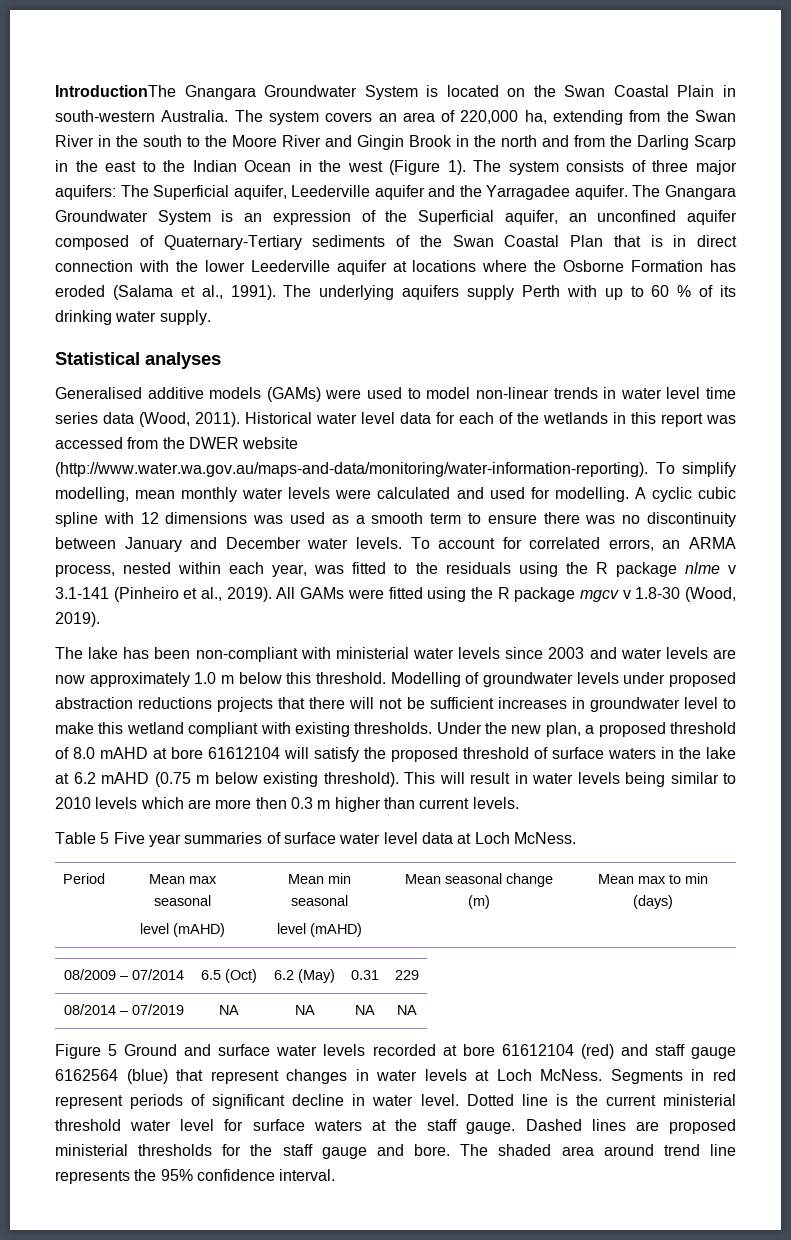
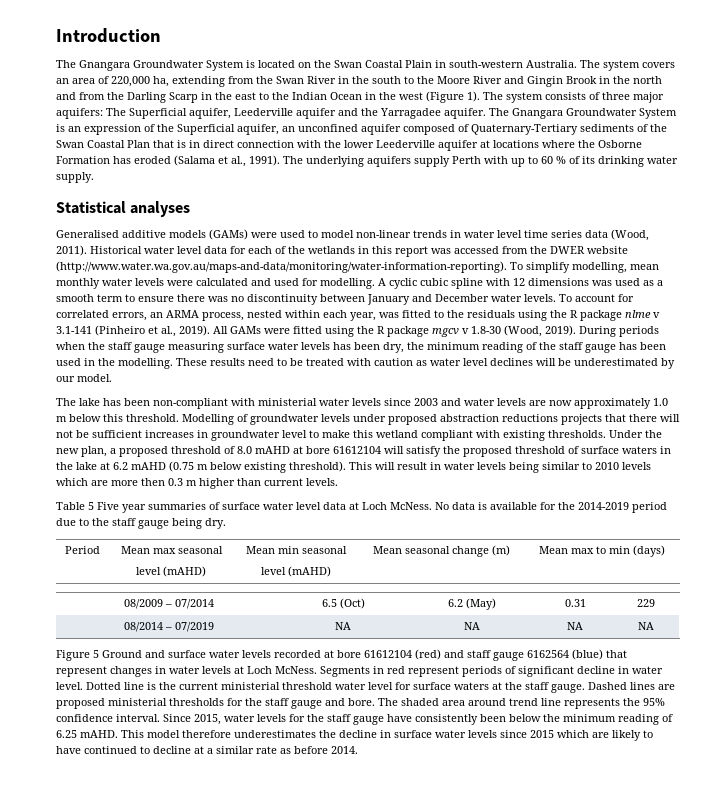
[55,85,176,97] IntroductionThe -> [56,28,161,43] [56,60,76,68] Introduction // The
(100, 619) none -> [579,326,659,337] [56,342,666,353] [56,358,675,369] [56,374,112,382] During periods when the staff gauge measuring surface water levels has been dry, the minimum reading of the staff gauge has been used in the modelling. These results need to be treated with caution as water level declines will be underestimated by our model.
(576, 838) none -> [435,502,667,513] [56,518,226,529] No data is available for the 2014-2019 period due to the staff gauge being dry.
(336, 1175) none -> [163,714,673,725] [56,730,653,741] [56,746,358,754] Since 2015, water levels for the staff gauge have consistently been below the minimum reading of 6.25 mAHD. This model therefore underestimates the decline in surface water levels since 2015 which are likely to have continued to decline at a similar rate as before 2014.

